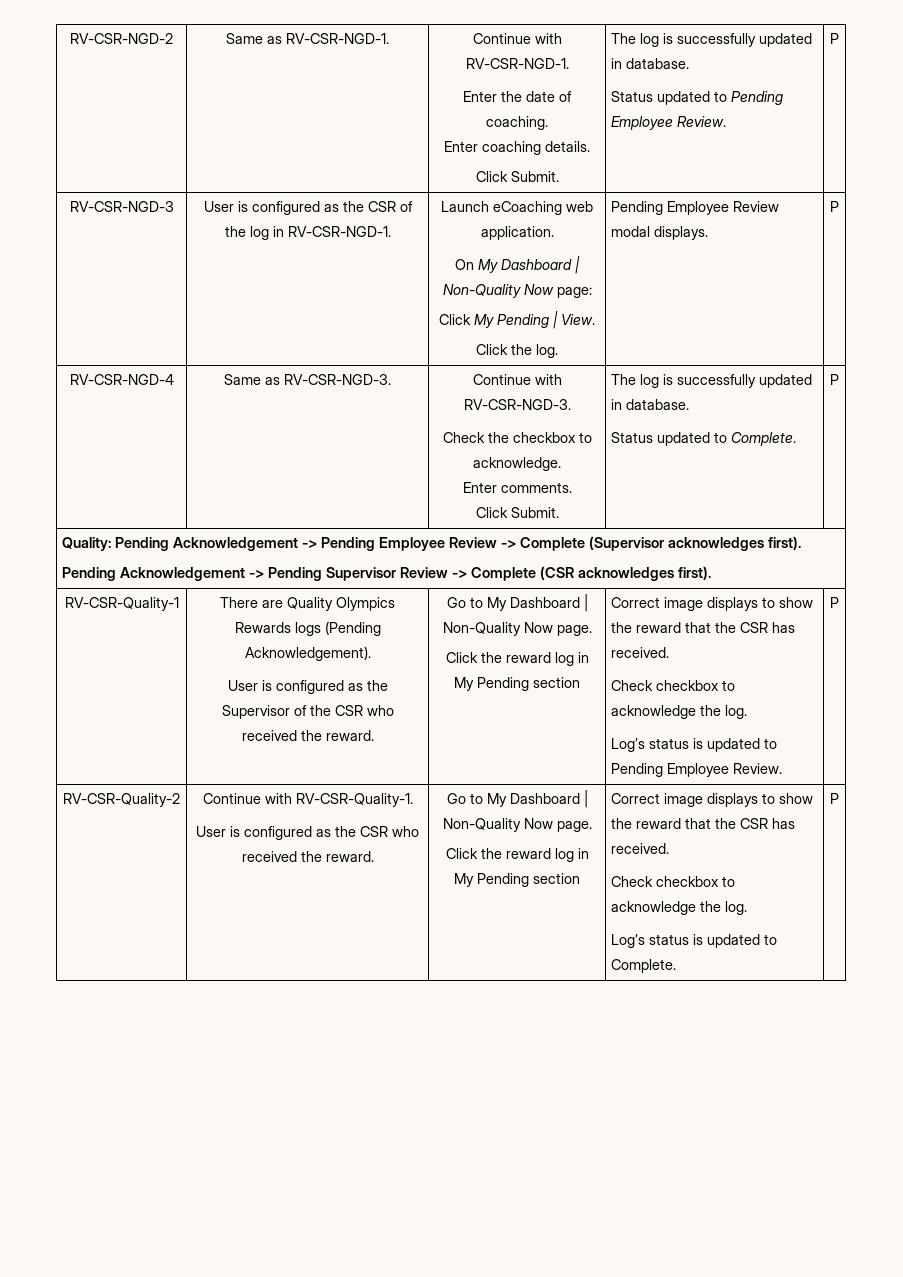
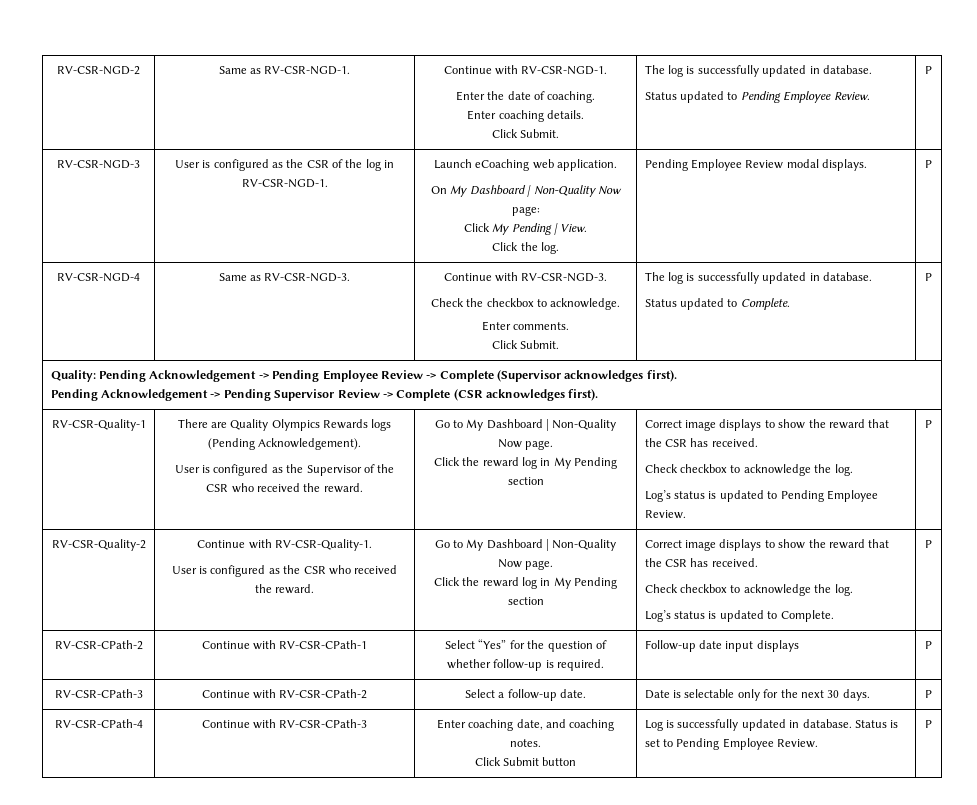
(839, 798) none -> [54,640,143,650] [201,640,368,650] [445,639,607,652] [446,659,605,671] [644,640,799,652] [925,641,932,649] [54,689,143,698] [201,689,368,699] [464,689,587,701] [644,689,870,701] [925,690,932,698] [54,719,143,728] [201,719,368,729] [436,719,615,731] [510,739,541,747] [474,757,577,766] [644,719,899,731] [644,738,819,750] [925,720,932,728] // RV-CSR-CPath-2 | Continue with RV-CSR-CPath-1 | Select “Yes” for the question of whether follow-up is required. | Follow-up date input displays | P // RV-CSR-CPath-3 | Continue with RV-CSR-CPath-2 | Select a follow-up date. | Date is selectable only for the next 30 days. | P // RV-CSR-CPath-4 | Continue with RV-CSR-CPath-3 | Enter coaching date, and coaching notes. // Click Submit button | Log is successfully updated in database. Status is set to Pending Employee Review. | P

